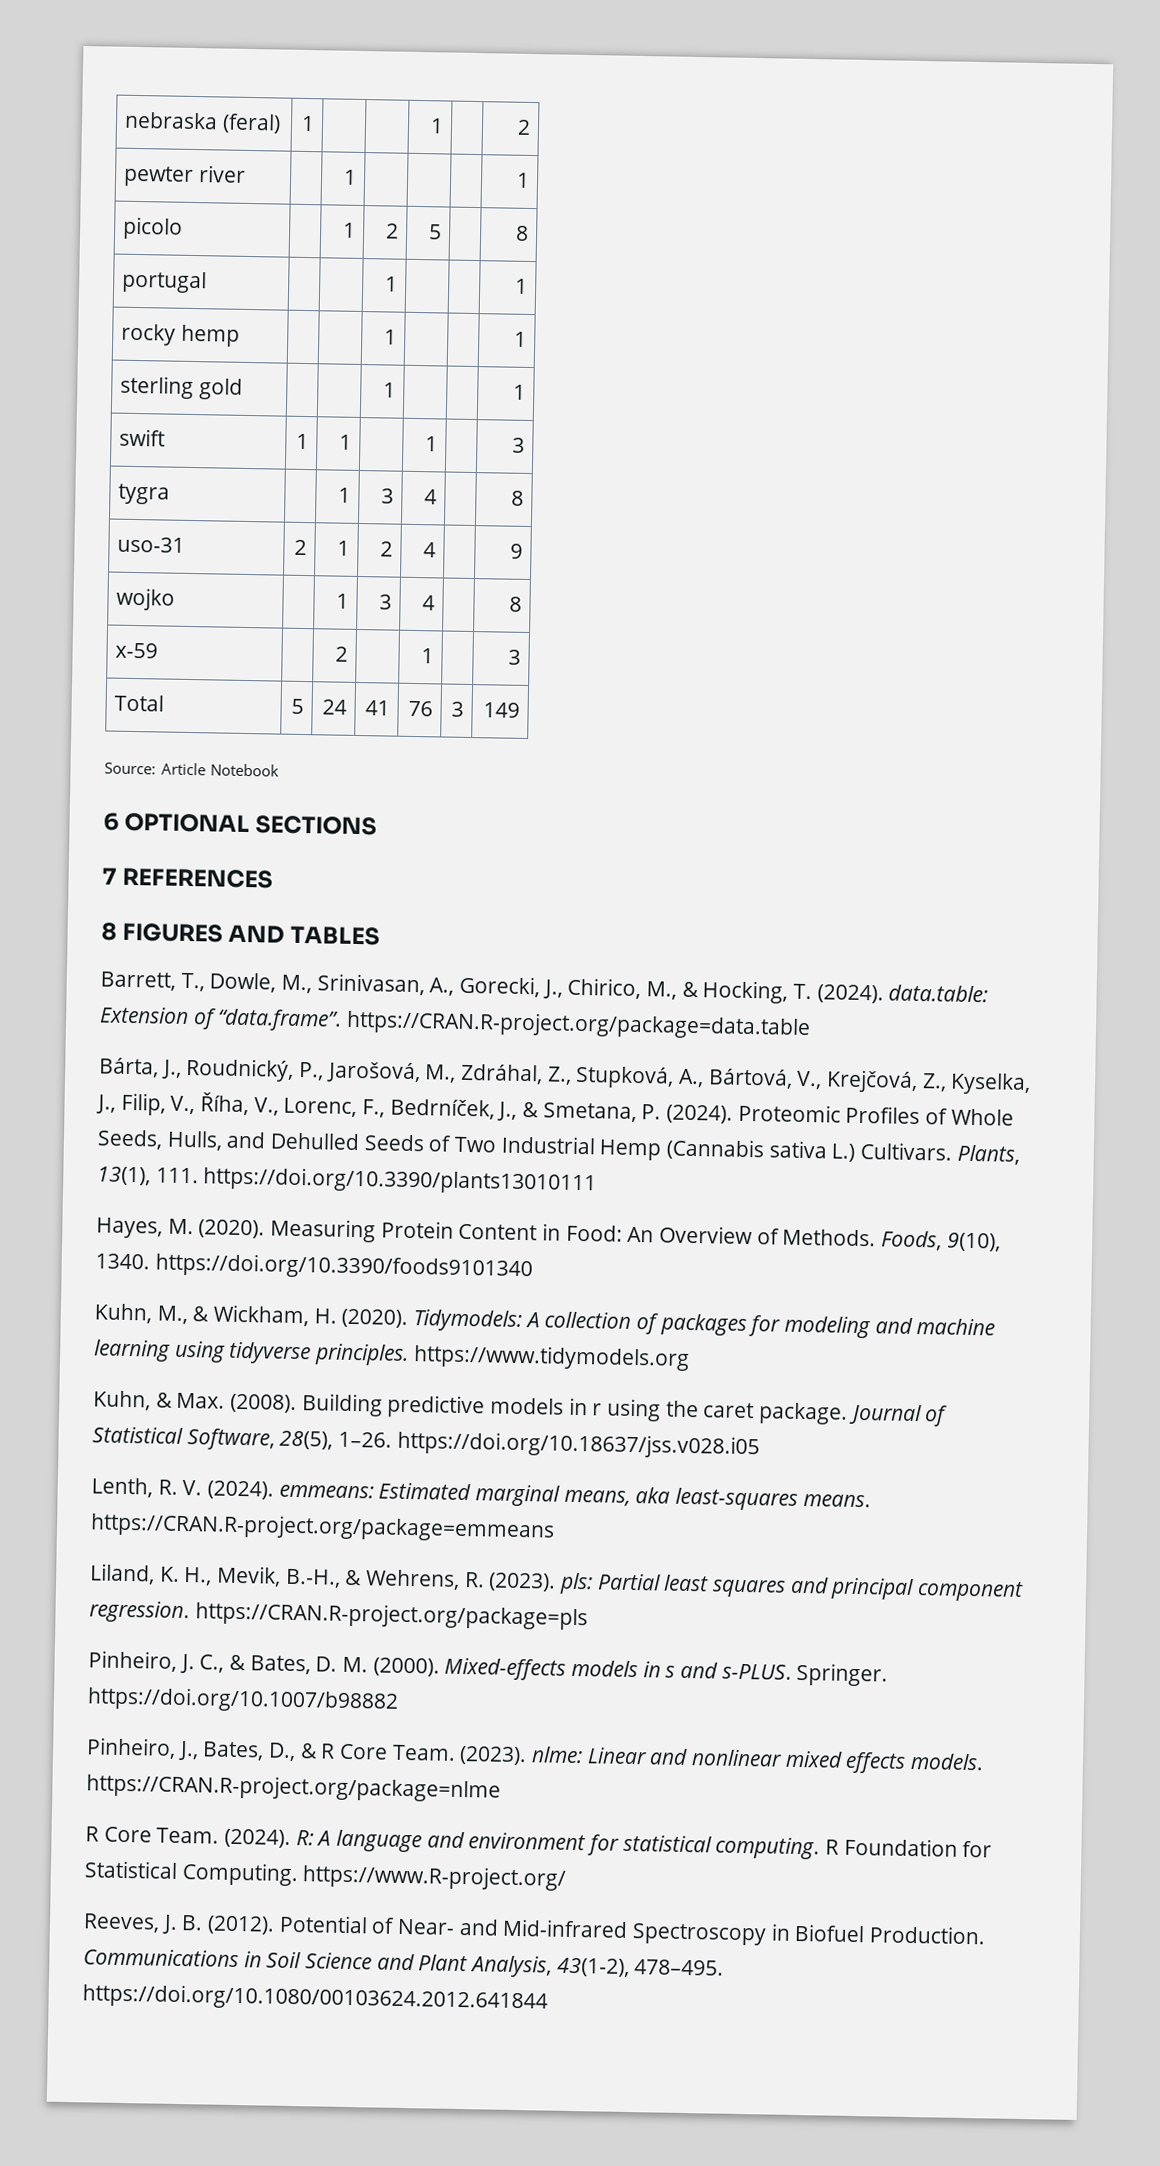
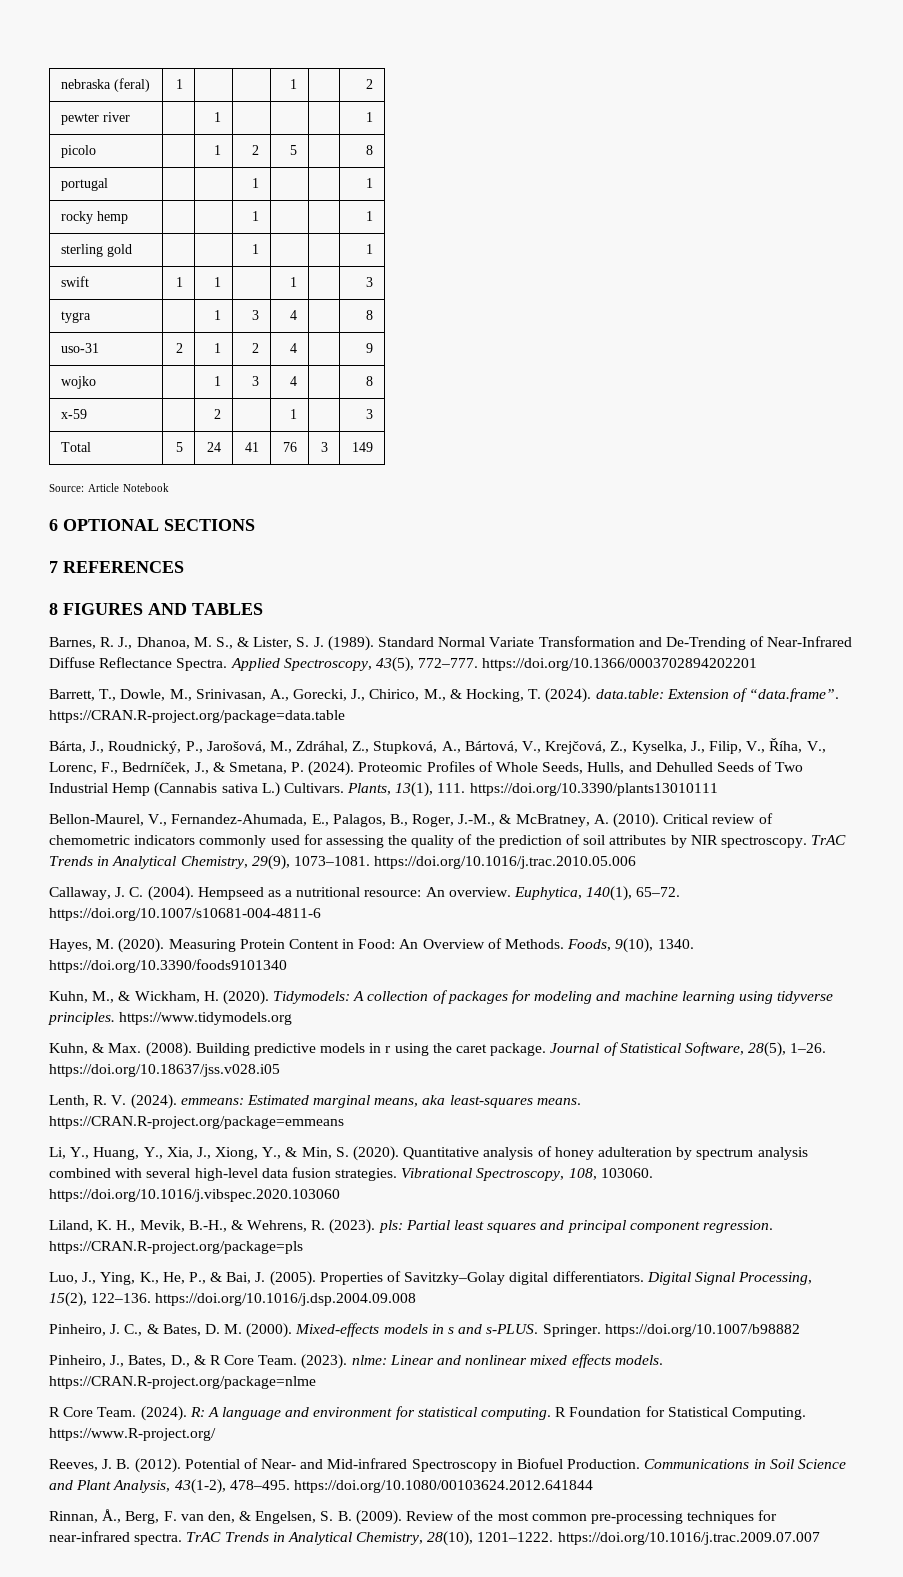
(381, 935) none -> [49,636,853,651] [49,657,758,672] // Barnes, R. J., Dhanoa, M. S., & Lister, S. J. (1989). Standard Normal Variate Transformation and De-Trending of Near-Infrared Diffuse Reflectance Spectra. Applied Spectroscopy, 43(5), 772–777. https://doi.org/10.1366/0003702894202201
(598, 1181) none -> [49,813,773,828] [49,834,847,848] [49,855,637,870] [49,886,681,901] [49,908,321,921] // Bellon-Maurel, V., Fernandez-Ahumada, E., Palagos, B., Roger, J.-M., & McBratney, A. (2010). Critical review of chemometric indicators commonly used for assessing the quality of the prediction of soil attributes by NIR spectroscopy. TrAC Trends in Analytical Chemistry, 29(9), 1073–1081. https://doi.org/10.1016/j.trac.2010.05.006 // Callaway, J. C. (2004). Hempseed as a nutritional resource: An overview. Euphytica, 140(1), 65–72. https://doi.org/10.1007/s10681-004-4811-6
(555, 1527) none -> [49,1146,808,1161] [49,1167,653,1181] [49,1189,340,1202] // Li, Y., Huang, Y., Xia, J., Xiong, Y., & Min, S. (2020). Quantitative analysis of honey adulteration by spectrum analysis combined with several high-level data fusion strategies. Vibrational Spectroscopy, 108, 103060. https://doi.org/10.1016/j.vibspec.2020.103060
(588, 1616) none -> [49,1271,813,1286] [49,1292,417,1307] // Luo, J., Ying, K., He, P., & Bai, J. (2005). Properties of Savitzky–Golay digital differentiators. Digital Signal Processing, 15(2), 122–136. https://doi.org/10.1016/j.dsp.2004.09.008
(548, 1998) none -> [49,1509,778,1525] [49,1531,820,1546] // Rinnan, Å., Berg, F. van den, & Engelsen, S. B. (2009). Review of the most common pre-processing techniques for near-infrared spectra. TrAC Trends in Analytical Chemistry, 28(10), 1201–1222. https://doi.org/10.1016/j.trac.2009.07.007

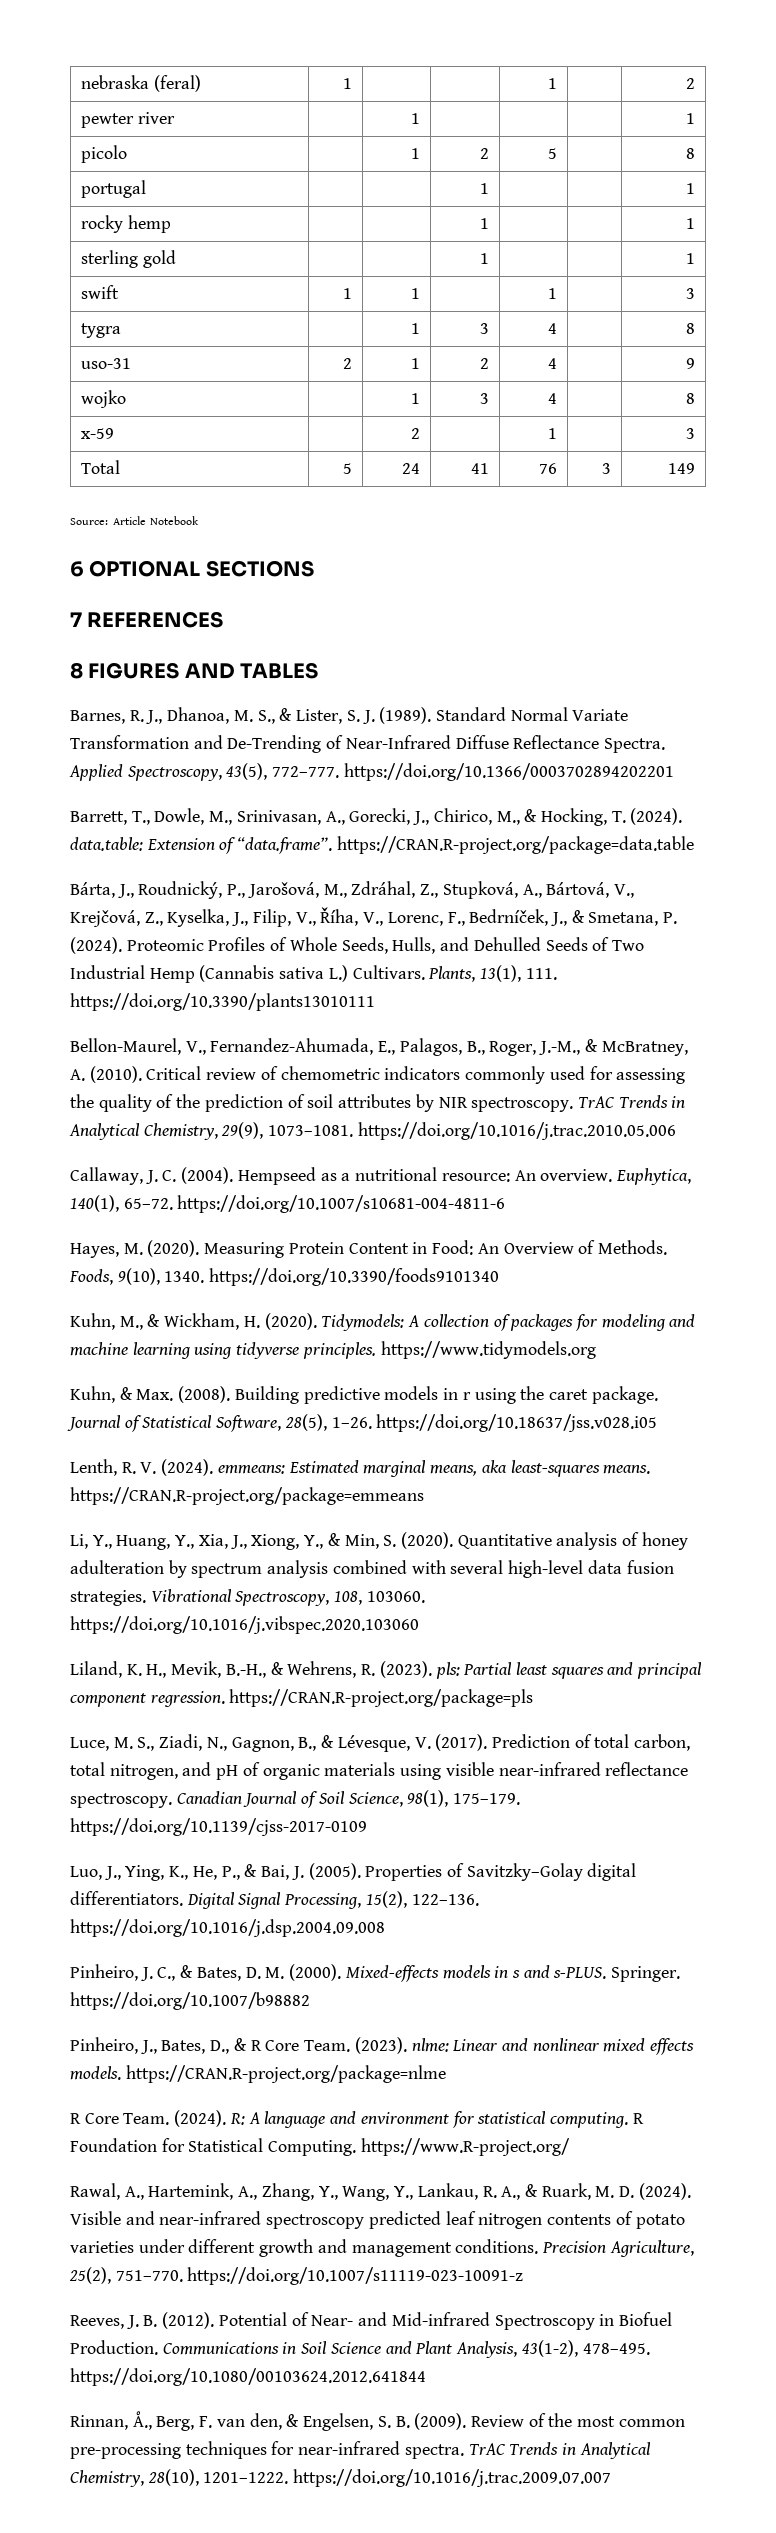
(303, 1247) none -> [70,1734,691,1752] [70,1762,689,1780] [70,1790,521,1808] [70,1818,367,1836] // Luce, M. S., Ziadi, N., Gagnon, B., & Lévesque, V. (2017). Prediction of total carbon, total nitrogen, and pH of organic materials using visible near-infrared reflectance spectroscopy. Canadian Journal of Soil Science, 98(1), 175–179. https://doi.org/10.1139/cjss-2017-0109
(216, 1434) none -> [70,2183,691,2201] [70,2211,685,2229] [70,2239,694,2257] [69,2267,524,2285] // Rawal, A., Hartemink, A., Zhang, Y., Wang, Y., Lankau, R. A., & Ruark, M. D. (2024). Visible and near-infrared spectroscopy predicted leaf nitrogen contents of potato varieties under different growth and management conditions. Precision Agriculture, 25(2), 751–770. https://doi.org/10.1007/s11119-023-10091-z

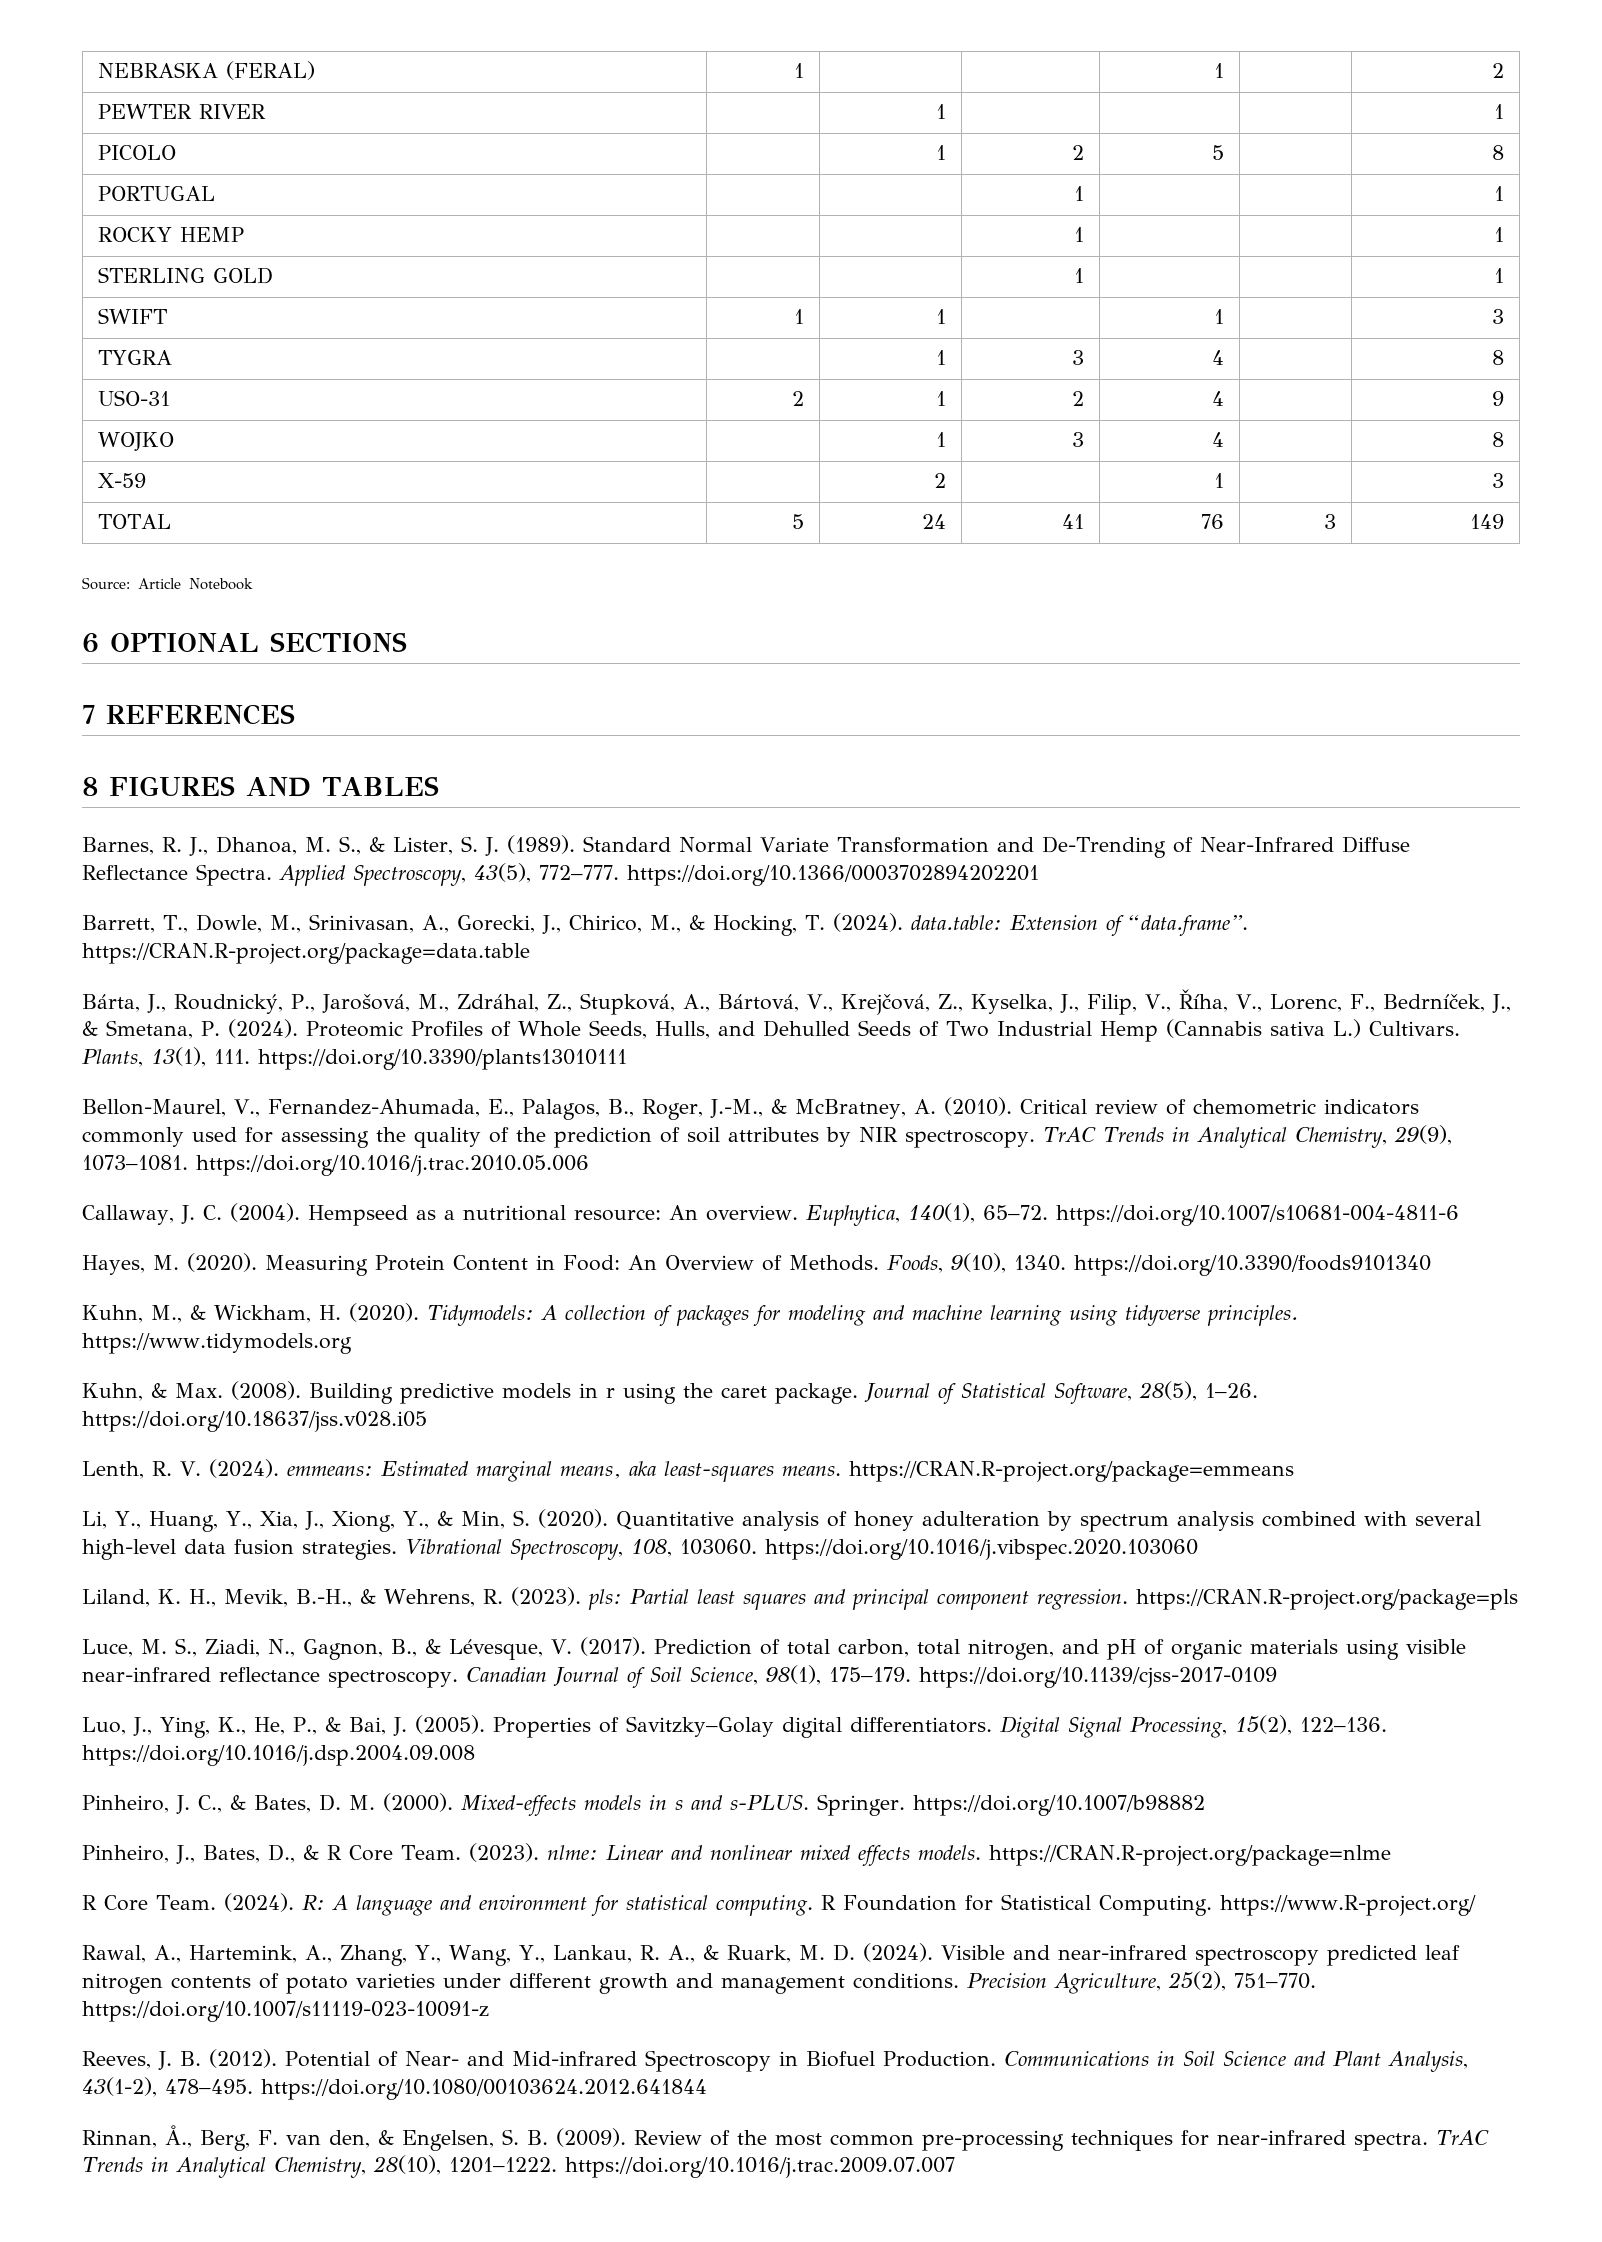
[81,75,202,92] nebraska (feral) -> [97,61,315,80] NEBRASKA (FERAL)
[81,112,176,128] [410,113,420,124] [685,113,695,124] [81,145,128,163] pewter river | | 1 | | | | 1 // picolo -> [97,104,266,119] [936,104,947,119] [1494,104,1505,119] [97,145,176,160] PEWTER RIVER | | 1 | | | | 1 // PICOLO
[81,180,147,198] [479,183,489,194] [685,183,695,194] [81,215,172,233] [479,218,489,229] [685,218,695,229] [81,250,177,268] [479,253,489,264] [685,253,695,264] [81,285,120,299] portugal | | | 1 | | | 1 // rocky hemp | | | 1 | | | 1 // sterling gold | | | 1 | | | 1 // swift -> [97,186,215,201] [1074,186,1085,201] [1494,186,1505,201] [97,227,244,242] [1074,227,1085,242] [1494,227,1505,242] [97,267,273,284] [1074,268,1085,283] [1494,268,1505,283] [97,308,167,324] PORTUGAL | | | 1 | | | 1 // ROCKY HEMP | | | 1 | | | 1 // STERLING GOLD | | | 1 | | | 1 // SWIFT
[81,323,122,338] [410,323,420,334] [479,323,489,334] [547,323,557,334] [685,323,695,334] [81,358,132,369] tygra | | 1 | 3 | 4 | | 8 // uso-31 -> [97,350,172,365] [936,350,947,365] [1072,350,1085,365] [1212,350,1225,365] [1492,350,1505,365] [97,390,170,406] TYGRA | | 1 | 3 | 4 | | 8 // USO-31
[81,390,127,408] [410,393,420,404] [479,393,489,404] [547,393,557,404] [685,393,695,404] [81,428,115,439] wojko | | 1 | 3 | 4 | | 8 // x-59 -> [97,432,174,451] [936,432,947,447] [1072,432,1085,447] [1212,432,1225,447] [1492,432,1505,447] [97,473,146,488] WOJKO | | 1 | 3 | 4 | | 8 // X-59
[81,460,121,474] Total -> [97,514,171,529] TOTAL

